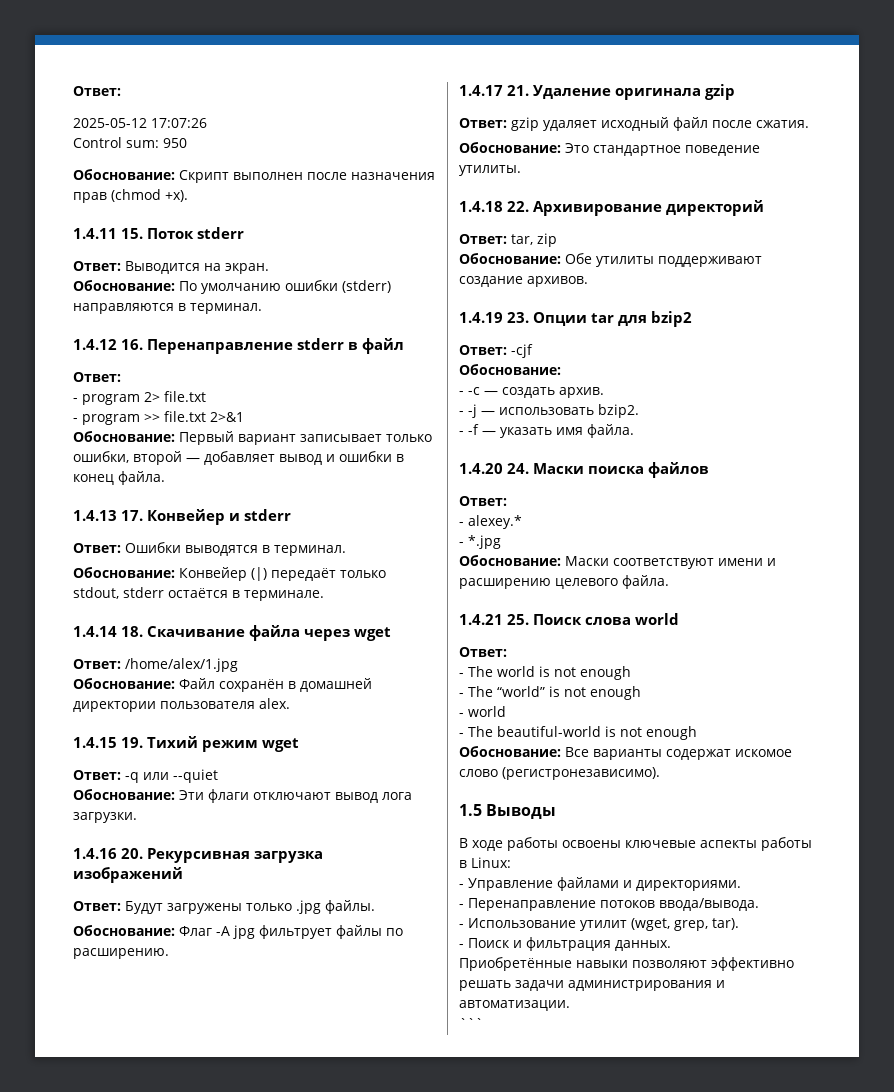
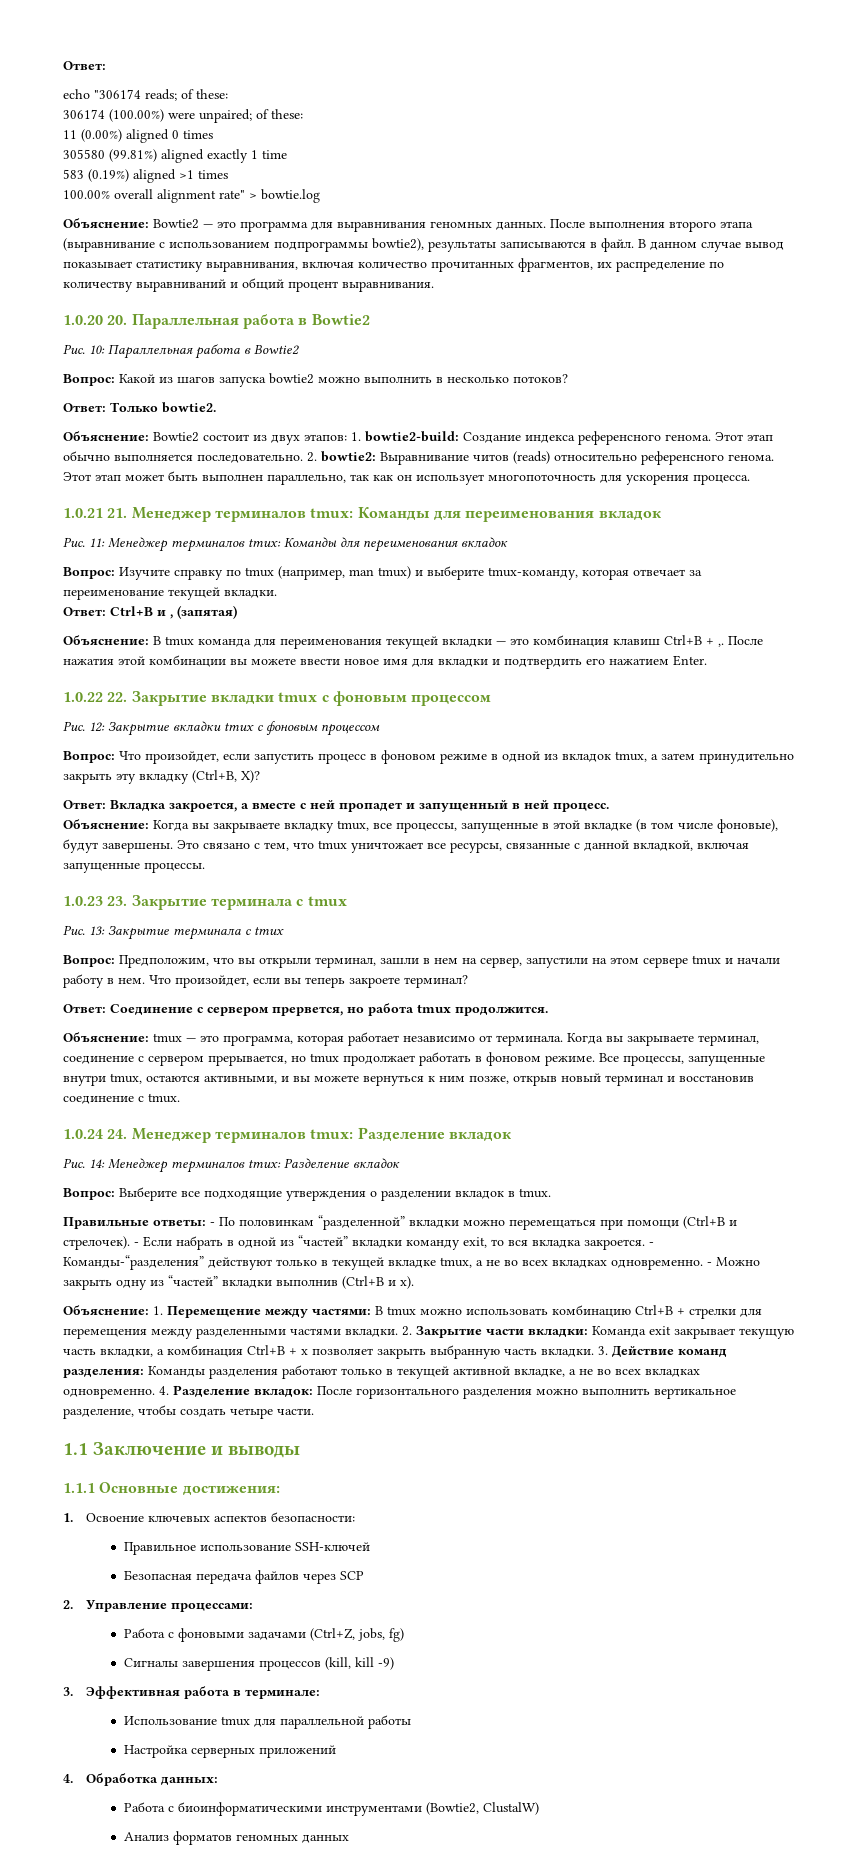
[73,86,121,96] [73,118,207,128] [73,137,187,148] [73,169,435,183] [73,189,188,203] [73,227,244,239] [73,261,269,274] [73,280,391,294] [73,303,262,314] [73,338,404,354] [73,372,121,382] [73,391,206,405] [73,411,244,425] [73,431,432,445] [73,451,404,465] [73,471,165,485] [73,509,291,525] [73,542,346,556] [73,567,386,581] [73,587,324,601] [73,625,391,641] [73,658,238,672] [73,678,372,692] [73,698,290,712] [73,736,299,752] [73,769,218,783] [73,789,412,803] [73,812,137,823] [73,848,323,863] [73,867,183,883] [73,900,375,914] [73,925,403,939] [73,948,169,959] [459,84,735,100] [459,117,809,131] [459,142,760,156] [459,165,521,176] [459,200,764,216] [459,233,557,247] [459,253,762,267] [459,276,588,287] [459,311,692,327] [459,344,533,358] [459,364,561,375] [459,387,604,398] [459,404,639,418] [459,424,634,438] [459,462,709,478] [459,496,507,506] [459,515,522,529] [459,535,501,549] [459,555,776,569] [459,575,669,589] [459,613,679,625] [459,647,507,657] [459,666,631,680] [459,686,641,700] [459,706,506,717] [459,726,697,740] [459,746,792,760] [459,767,660,780] [459,804,557,819] [459,837,812,851] [459,857,511,868] [459,877,741,891] [459,898,759,911] [459,918,739,931] [459,937,671,951] [459,957,794,971] [459,980,725,991] [459,1000,570,1011] [459,1018,483,1028] Ответ: // 2025-05-12 17:07:26 // Control sum: 950 // Обоснование: Скрипт выполнен после назначения прав (chmod +x). // 1.4.11 15. Поток stderr // Ответ: Выводится на экран. // Обоснование: По умолчанию ошибки (stderr) направляются в терминал. // 1.4.12 16. Перенаправление stderr в файл // Ответ: // - program 2> file.txt // - program >> file.txt 2>&1 // Обоснование: Первый вариант записывает только ошибки, второй — добавляет вывод и ошибки в конец файла. // 1.4.13 17. Конвейер и stderr // Ответ: Ошибки выводятся в терминал. // Обоснование: Конвейер (|) передаёт только stdout, stderr остаётся в терминале. // 1.4.14 18. Скачивание файла через wget // Ответ: /home/alex/1.jpg // Обоснование: Файл сохранён в домашней директории пользователя alex. // 1.4.15 19. Тихий режим wget // Ответ: -q или --quiet // Обоснование: Эти флаги отключают вывод лога загрузки. // 1.4.16 20. Рекурсивная загрузка изображений // Ответ: Будут загружены только .jpg файлы. // Обоснование: Флаг -A jpg фильтрует файлы по расширению. // 1.4.17 21. Удаление оригинала gzip // Ответ: gzip удаляет исходный файл после сжатия. // Обоснование: Это стандартное поведение утилиты. // 1.4.18 22. Архивирование директорий // Ответ: tar, zip // Обоснование: Обе утилиты поддерживают создание архивов. // 1.4.19 23. Опции tar для bzip2 // Ответ: -cjf // Обоснование: // - -c — создать архив. // - -j — использовать bzip2. // - -f — указать имя файла. // 1.4.20 24. Маски поиска файлов // Ответ: // - alexey.* // - *.jpg // Обоснование: Маски соответствуют имени и расширению целевого файла. // 1.4.21 25. Поиск слова world // Ответ: // - The world is not enough // - The “world” is not enough // - world // - The beautiful-world is not enough // Обоснование: Все варианты содержат искомое слово (регистронезависимо). // 1.5 Выводы // В ходе работы освоены ключевые аспекты работы в Linux: // - Управление файлами и директориями. // - Перенаправление потоков ввода/вывода. // - Использование утилит (wget, grep, tar). // - Поиск и фильтрация данных. // Приобретённые навыки позволяют эффективно решать задачи администрирования и автоматизации. // ``` -> [63,61,106,70] [63,89,228,101] [63,109,303,123] [63,129,213,143] [63,149,287,163] [63,169,228,183] [63,189,320,203] [63,218,753,232] [63,238,784,252] [63,258,724,272] [63,278,434,292] [63,314,370,329] [63,344,300,359] [63,373,568,387] [63,402,216,413] [63,431,773,445] [63,451,774,465] [63,471,750,485] [63,507,662,522] [63,537,508,552] [63,566,702,580] [63,587,277,600] [63,605,237,619] [63,635,763,649] [63,655,707,669] [63,691,492,706] [63,721,380,736] [63,750,794,764] [63,770,260,784] [63,799,609,812] [63,819,778,833] [63,839,749,853] [63,862,205,873] [63,895,347,910] [63,925,284,940] [63,955,780,968] [63,974,468,988] [63,1003,548,1016] [63,1032,759,1046] [63,1052,765,1066] [63,1073,754,1086] [63,1093,180,1104] [63,1127,512,1143] [63,1158,400,1173] [63,1187,551,1201] [63,1215,737,1230] [63,1235,654,1250] [63,1255,760,1270] [63,1275,414,1290] [63,1305,762,1319] [63,1326,794,1339] [63,1345,727,1359] [63,1365,700,1379] [63,1385,736,1399] [63,1405,314,1419] [63,1442,301,1458] [63,1482,280,1496] [63,1512,355,1522] [123,1542,370,1555] [123,1570,364,1584] [63,1600,253,1612] [123,1628,404,1642] [123,1657,394,1671] [63,1686,320,1699] [123,1715,411,1729] [123,1745,336,1758] [63,1773,218,1786] [123,1802,539,1816] [123,1831,349,1845] Ответ: // echo "306174 reads; of these: // 306174 (100.00%) were unpaired; of these: // 11 (0.00%) aligned 0 times // 305580 (99.81%) aligned exactly 1 time // 583 (0.19%) aligned >1 times // 100.00% overall alignment rate" > bowtie.log // Объяснение: Bowtie2 — это программа для выравнивания геномных данных. После выполнения второго этапа (выравнивание с использованием подпрограммы bowtie2), результаты записываются в файл. В данном случае вывод показывает статистику выравнивания, включая количество прочитанных фрагментов, их распределение по количеству выравниваний и общий процент выравнивания. // 1.0.20 20. Параллельная работа в Bowtie2 // Рис. 10: Параллельная работа в Bowtie2 // Вопрос: Какой из шагов запуска bowtie2 можно выполнить в несколько потоков? // Ответ: Только bowtie2. // Объяснение: Bowtie2 состоит из двух этапов: 1. bowtie2-build: Создание индекса референсного генома. Этот этап обычно выполняется последовательно. 2. bowtie2: Выравнивание читов (reads) относительно референсного генома. Этот этап может быть выполнен параллельно, так как он использует многопоточность для ускорения процесса. // 1.0.21 21. Менеджер терминалов tmux: Команды для переименования вкладок // Рис. 11: Менеджер терминалов tmux: Команды для переименования вкладок // Вопрос: Изучите справку по tmux (например, man tmux) и выберите tmux-команду, которая отвечает за переименование текущей вкладки. // Ответ: Ctrl+B и , (запятая) // Объяснение: В tmux команда для переименования текущей вкладки — это комбинация клавиш Ctrl+B + ,. После нажатия этой комбинации вы можете ввести новое имя для вкладки и подтвердить его нажатием Enter. // 1.0.22 22. Закрытие вкладки tmux с фоновым процессом // Рис. 12: Закрытие вкладки tmux с фоновым процессом // Вопрос: Что произойдет, если запустить процесс в фоновом режиме в одной из вкладок tmux, а затем принудительно закрыть эту вкладку (Ctrl+B, X)? // Ответ: Вкладка закроется, а вместе с ней пропадет и запущенный в ней процесс. // Объяснение: Когда вы закрываете вкладку tmux, все процессы, запущенные в этой вкладке (в том числе фоновые), будут завершены. Это связано с тем, что tmux уничтожает все ресурсы, связанные с данной вкладкой, включая запущенные процессы. // 1.0.23 23. Закрытие терминала с tmux // Рис. 13: Закрытие терминала с tmux // Вопрос: Предположим, что вы открыли терминал, зашли в нем на сервер, запустили на этом сервере tmux и начали работу в нем. Что произойдет, если вы теперь закроете терминал? // Ответ: Соединение с сервером прервется, но работа tmux продолжится. // Объяснение: tmux — это программа, которая работает независимо от терминала. Когда вы закрываете терминал, соединение с сервером прерывается, но tmux продолжает работать в фоновом режиме. Все процессы, запущенные внутри tmux, остаются активными, и вы можете вернуться к ним позже, открыв новый терминал и восстановив соединение с tmux. // 1.0.24 24. Менеджер терминалов tmux: Разделение вкладок // Рис. 14: Менеджер терминалов tmux: Разделение вкладок // Вопрос: Выберите все подходящие утверждения о разделении вкладок в tmux. // Правильные ответы: - По половинкам “разделенной” вкладки можно перемещаться при помощи (Ctrl+B и стрелочек). - Если набрать в одной из “частей” вкладки команду exit, то вся вкладка закроется. - Команды-“разделения” действуют только в текущей вкладке tmux, а не во всех вкладках одновременно. - Можно закрыть одну из “частей” вкладки выполнив (Ctrl+B и x). // Объяснение: 1. Перемещение между частями: В tmux можно использовать комбинацию Ctrl+B + стрелки для перемещения между разделенными частями вкладки. 2. Закрытие части вкладки: Команда exit закрывает текущую часть вкладки, а комбинация Ctrl+B + x позволяет закрыть выбранную часть вкладки. 3. Действие команд разделения: Команды разделения работают только в текущей активной вкладке, а не во всех вкладках одновременно. 4. Разделение вкладок: После горизонтального разделения можно выполнить вертикальное разделение, чтобы создать четыре части. // 1.1 Заключение и выводы // 1.1.1 Основные достижения: // 1. Освоение ключевых аспектов безопасности: // Правильное использование SSH-ключей // Безопасная передача файлов через SCP // 2. Управление процессами: // Работа с фоновыми задачами (Ctrl+Z, jobs, fg) // Сигналы завершения процессов (kill, kill -9) // 3. Эффективная работа в терминале: // Использование tmux для параллельной работы // Настройка серверных приложений // 4. Обработка данных: // Работа с биоинформатическими инструментами (Bowtie2, ClustalW) // Анализ форматов геномных данных

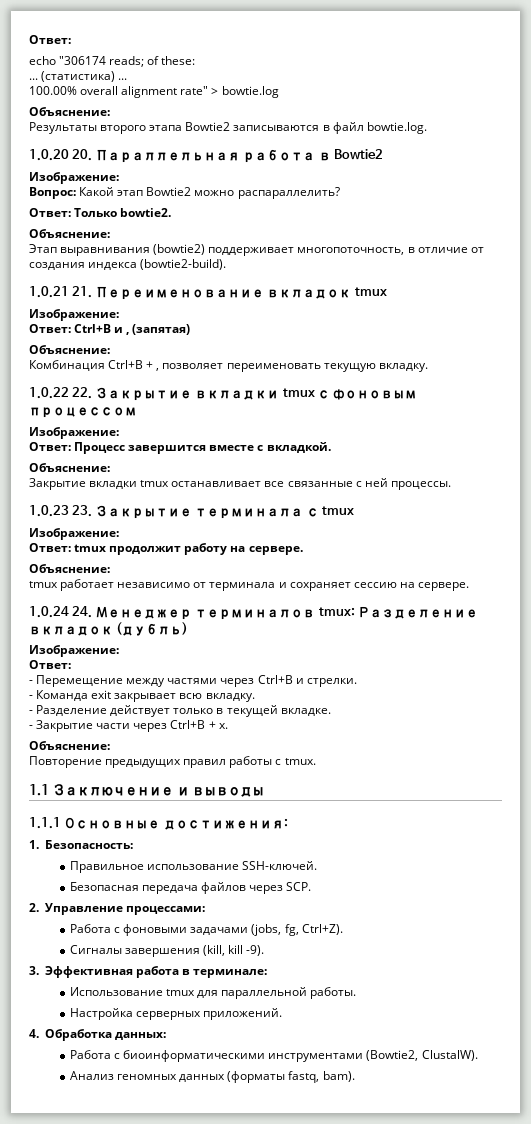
[63,109,303,123] [63,129,213,143] [63,149,287,163] [63,169,228,183] 306174 (100.00%) were unpaired; of these: // 11 (0.00%) aligned 0 times // 305580 (99.81%) aligned exactly 1 time // 583 (0.19%) aligned >1 times -> [29,71,128,82] ... (статистика) ...
[153,219,753,232] [63,238,784,252] [63,258,724,272] [63,278,434,292] Bowtie2 — это программа для выравнивания геномных данных. После выполнения второго этапа (выравнивание с использованием подпрограммы bowtie2), результаты записываются в файл. В данном случае вывод показывает статистику выравнивания, включая количество прочитанных фрагментов, их распределение по количеству выравниваний и общий процент выравнивания. -> [29,122,427,134] // Результаты второго этапа Bowtie2 записываются в файл bowtie.log.
[63,344,300,359] [63,373,568,387] [63,402,216,413] [63,431,773,445] [63,451,774,465] [63,471,750,485] [63,507,662,522] [63,537,508,552] [63,566,702,580] [63,587,277,600] Рис. 10: Параллельная работа в Bowtie2 // Вопрос: Какой из шагов запуска bowtie2 можно выполнить в несколько потоков? // Ответ: Только bowtie2. // Объяснение: Bowtie2 состоит из двух этапов: 1. bowtie2-build: Создание индекса референсного генома. Этот этап обычно выполняется последовательно. 2. bowtie2: Выравнивание читов (reads) относительно референсного генома. Этот этап может быть выполнен параллельно, так как он использует многопоточность для ускорения процесса. // 1.0.21 21. Менеджер терминалов tmux: Команды для переименования вкладок // Рис. 11: Менеджер терминалов tmux: Команды для переименования вкладок // Вопрос: Изучите справку по tmux (например, man tmux) и выберите tmux-команду, которая отвечает за переименование текущей вкладки. -> [29,172,119,184] [29,187,340,199] [29,208,172,217] [29,229,110,238] [29,244,484,256] [29,259,227,270] [29,286,387,300] [29,309,119,321] Изображение: // Вопрос: Какой этап Bowtie2 можно распараллелить? // Ответ: Только bowtie2. // Объяснение: // Этап выравнивания (bowtie2) поддерживает многопоточность, в отличие от создания индекса (bowtie2-build). // 1.0.21 21. Переименование вкладок tmux // Изображение:
[153,635,763,649] [63,655,707,669] В tmux команда для переименования текущей вкладки — это комбинация клавиш Ctrl+B + ,. После нажатия этой комбинации вы можете ввести новое имя для вкладки и подтвердить его нажатием Enter. -> [29,360,428,372] // Комбинация Ctrl+B + , позволяет переименовать текущую вкладку.
[63,721,380,736] [63,750,794,764] [63,770,260,784] [63,799,609,812] [63,819,778,833] [63,839,749,853] [63,863,140,873] Рис. 12: Закрытие вкладки tmux с фоновым процессом // Вопрос: Что произойдет, если запустить процесс в фоновом режиме в одной из вкладок tmux, а затем принудительно закрыть эту вкладку (Ctrl+B, X)? // Ответ: Вкладка закроется, а вместе с ней пропадет и запущенный в ней процесс. // Объяснение: Когда вы закрываете вкладку tmux, все процессы, запущенные в этой вкладке (в том числе фоновые), будут завершены. Это связано с тем, что tmux уничтожает все ресурсы, связанные с данной вкладкой, включая запущенные -> [29,427,119,439] [29,442,331,454] [29,463,110,472] [29,478,388,490] Изображение: // Ответ: Процесс завершится вместе с вкладкой. // Объяснение: // Закрытие вкладки tmux останавливает все связанные с ней
[63,925,284,940] [63,955,780,968] [63,974,468,988] [63,1003,548,1016] [63,1032,759,1046] [63,1052,765,1066] [63,1073,754,1086] [63,1093,180,1104] Рис. 13: Закрытие терминала с tmux // Вопрос: Предположим, что вы открыли терминал, зашли в нем на сервер, запустили на этом сервере tmux и начали работу в нем. Что произойдет, если вы теперь закроете терминал? // Ответ: Соединение с сервером прервется, но работа tmux продолжится. // Объяснение: tmux — это программа, которая работает независимо от терминала. Когда вы закрываете терминал, соединение с сервером прерывается, но tmux продолжает работать в фоновом режиме. Все процессы, запущенные внутри tmux, остаются активными, и вы можете вернуться к ним позже, открыв новый терминал и восстановив соединение с tmux. -> [29,528,119,540] [29,543,303,555] [29,564,110,573] [29,579,469,591] Изображение: // Ответ: tmux продолжит работу на сервере. // Объяснение: // tmux работает независимо от терминала и сохраняет сессию на сервере.
[63,1158,400,1173] [63,1187,551,1201] [63,1215,737,1230] [63,1235,654,1250] [63,1255,760,1270] [63,1275,414,1290] [63,1305,762,1319] [63,1326,794,1339] [63,1345,727,1359] [63,1365,700,1379] [63,1385,736,1399] [63,1405,314,1419] // Рис. 14: Менеджер терминалов tmux: Разделение вкладок // Вопрос: Выберите все подходящие утверждения о разделении вкладок в tmux. // Правильные ответы: - По половинкам “разделенной” вкладки можно перемещаться при помощи (Ctrl+B и стрелочек). - Если набрать в одной из “частей” вкладки команду exit, то вся вкладка закроется. - Команды-“разделения” действуют только в текущей вкладке tmux, а не во всех вкладках одновременно. - Можно закрыть одну из “частей” вкладки выполнив (Ctrl+B и x). // Объяснение: 1. Перемещение между частями: В tmux можно использовать комбинацию Ctrl+B + стрелки для перемещения между разделенными частями вкладки. 2. Закрытие части вкладки: Команда exit закрывает текущую часть вкладки, а комбинация Ctrl+B + x позволяет закрыть выбранную часть вкладки. 3. Действие команд разделения: Команды разделения работают только в текущей активной вкладке, а не во всех вкладках одновременно. 4. Разделение вкладок: После горизонтального разделения можно выполнить вертикальное разделение, чтобы создать четыре части. -> [116,622,189,636] [29,645,119,657] [29,660,71,669] [29,675,357,687] [29,690,255,702] [29,705,331,717] [29,720,228,732] [29,741,110,750] [29,756,316,768] (дубль) // Изображение: // Ответ: // - Перемещение между частями через Ctrl+B и стрелки. // - Команда exit закрывает всю вкладку. // - Разделение действует только в текущей вкладке. // - Закрытие части через Ctrl+B + x. // Объяснение: // Повторение предыдущих правил работы с tmux.
[85,1512,355,1522] Освоение ключевых аспектов безопасности: -> [44,840,133,849] Безопасность:
[294,1542,370,1551] SSH-ключей -> [242,861,318,870] SSH-ключей.
[339,1571,364,1580] SCP -> [286,882,312,891] SCP.
[309,1628,404,1642] (Ctrl+Z, jobs, fg) -> [251,924,343,936] (jobs, fg, Ctrl+Z).
[258,1660,321,1671] процессов -> (201, 952) none
[377,1657,394,1670] -9) -> [246,945,265,956] -9).
[367,1715,411,1729] работы -> [310,987,357,999] работы.
[258,1745,336,1758] приложений -> [203,1008,283,1020] приложений.
[482,1802,539,1815] ClustalW) -> [421,1050,478,1061] ClustalW).
[172,1831,232,1845] форматов -> (115, 1075) none
(349, 1839) none -> [227,1071,355,1083] (форматы fastq, bam).

